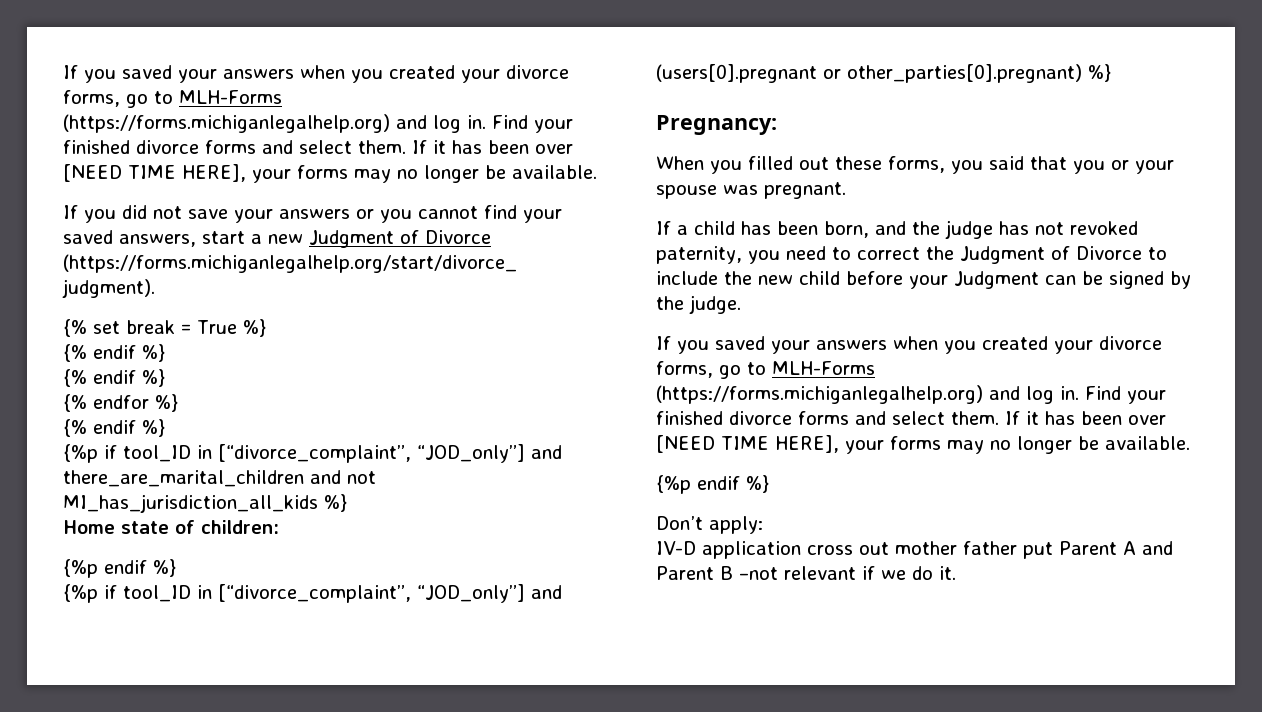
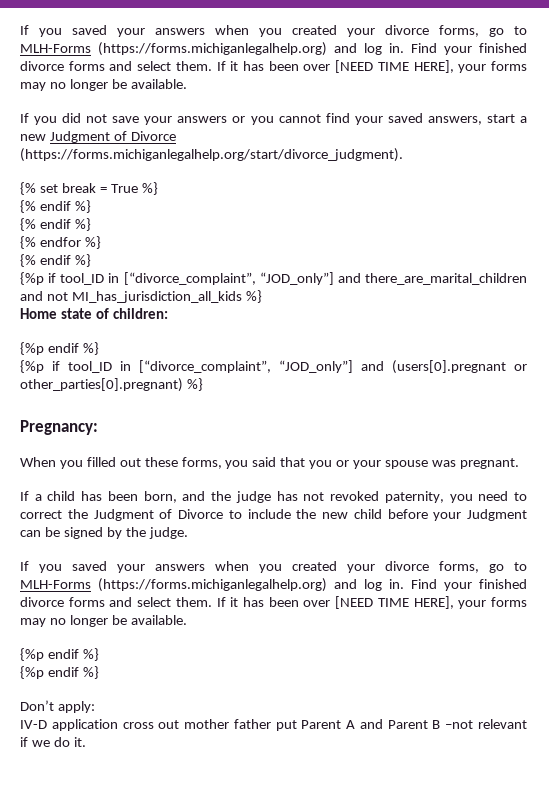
(769, 484) none -> [20,666,99,679] // {%p endif %}

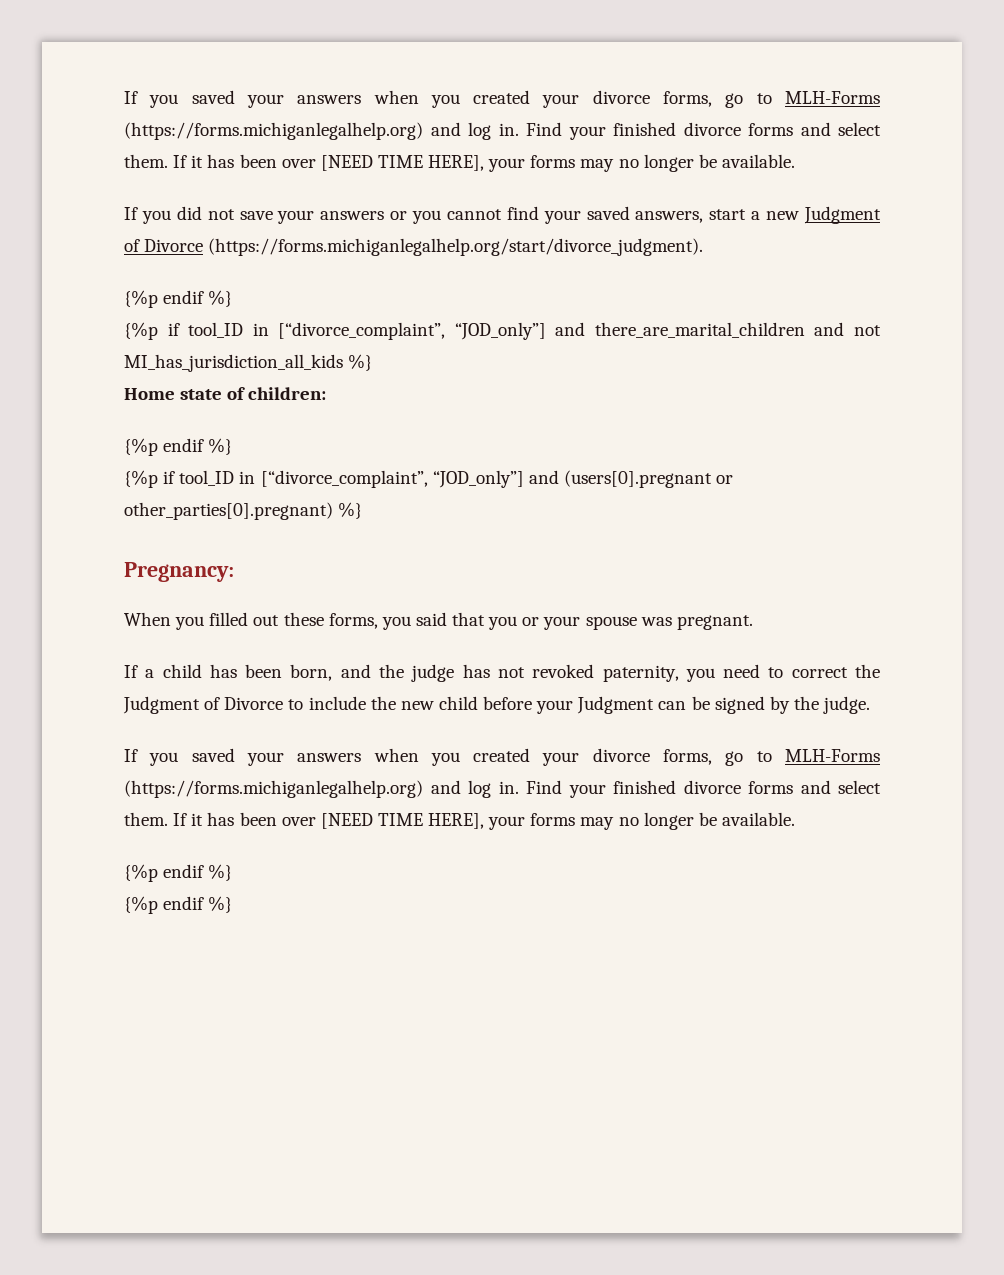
[20,182,158,195] [20,200,91,213] [20,218,91,231] [20,236,101,249] [20,254,36,267] {% set break = True %} // {% endif %} // {% endif %} // {% endfor %} // {% -> [124,290,158,308] {%p
[20,700,95,713] [20,719,527,731] [20,737,86,747] // Don’t apply: // IV-D application cross out mother father put Parent A and Parent B –not relevant if we do it. -> (233, 904) none

